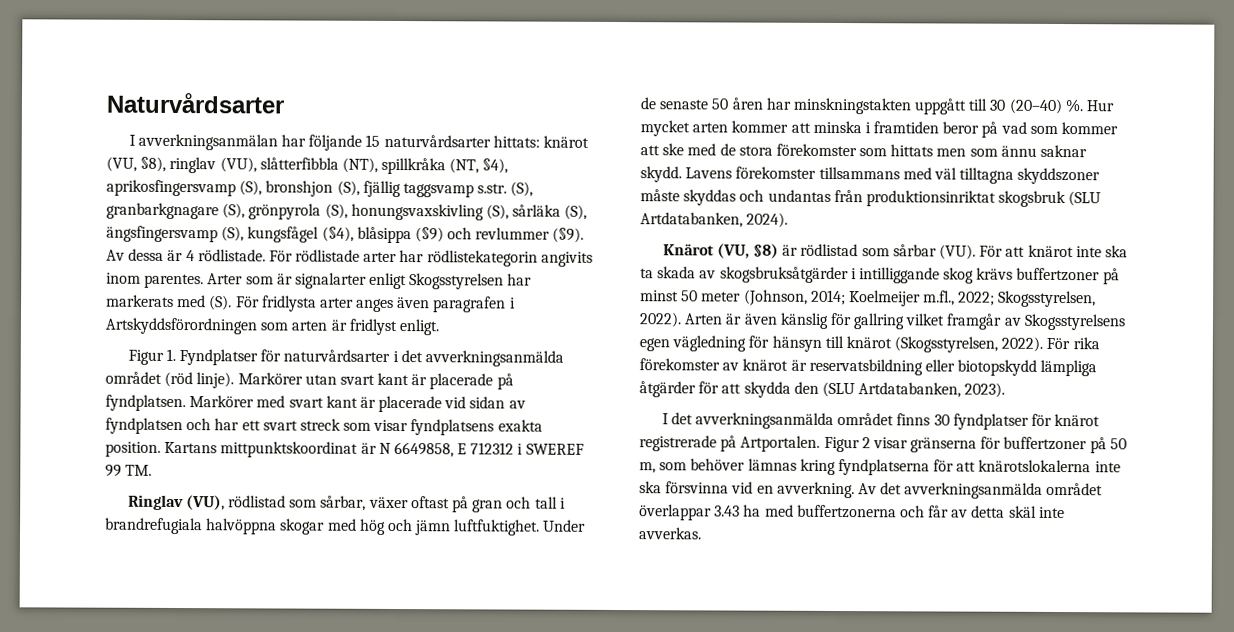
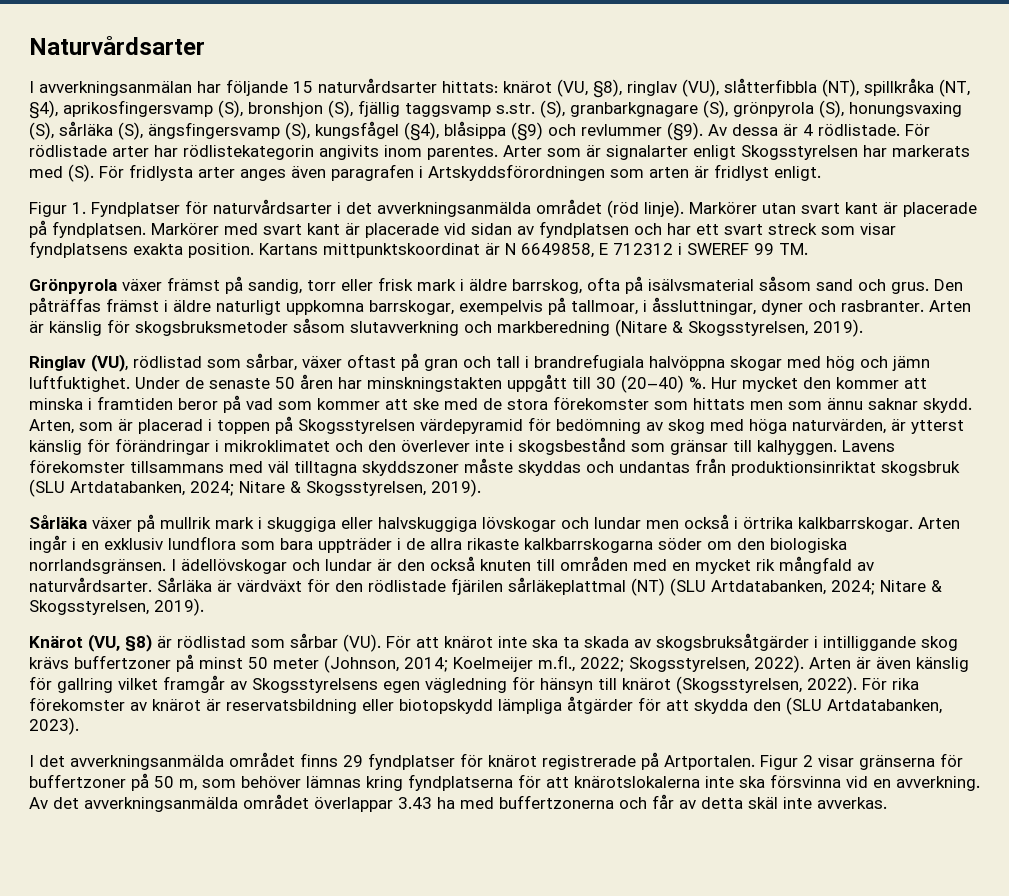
[350,203,484,221] honungsvaxskivling -> [849,102,962,117] honungsvaxing
(153, 470) none -> [29,276,963,294] [29,297,971,315] [29,318,863,337] // Grönpyrola växer främst på sandig, torr eller frisk mark i äldre barrskog, ofta på isälvsmaterial såsom sand och grus. Den påträffas främst i äldre naturligt uppkomna barrskogar, exempelvis på tallmoar, i åssluttningar, dyner och rasbranter. Arten är känslig för skogsbruksmetoder såsom slutavverkning och markberedning (Nitare & Skogsstyrelsen, 2019).
[692,122,729,133] arten -> [803,377,831,389] den
(682, 174) none -> [29,416,964,434] [29,437,837,455] Arten, som är placerad i toppen på Skogsstyrelsen värdepyramid för bedömning av skog med höga naturvärden, är ytterst känslig för förändringar i mikroklimatet och den överlever inte i skogsbestånd som gränsar till kalhyggen.
[746,212,789,228] 2024). -> [190,479,481,497] [29,514,960,532] [29,535,847,553] [29,556,874,574] [29,577,942,596] [29,598,204,616] 2024; Nitare & Skogsstyrelsen, 2019). // Sårläka växer på mullrik mark i skuggiga eller halvskuggiga lövskogar och lundar men också i örtrika kalkbarrskogar. Arten ingår i en exklusiv lundflora som bara uppträder i de allra rikaste kalkbarrskogarna söder om den biologiska norrlandsgränsen. I ädellövskogar och lundar är den också knuten till områden med en mycket rik mångfald av naturvårdsarter. Sårläka är värdväxt för den rödlistade fjärilen sårläkeplattmal (NT) (SLU Artdatabanken, 2024; Nitare & Skogsstyrelsen, 2019).
[933,414,950,426] 30 -> [343,755,363,767] 29

